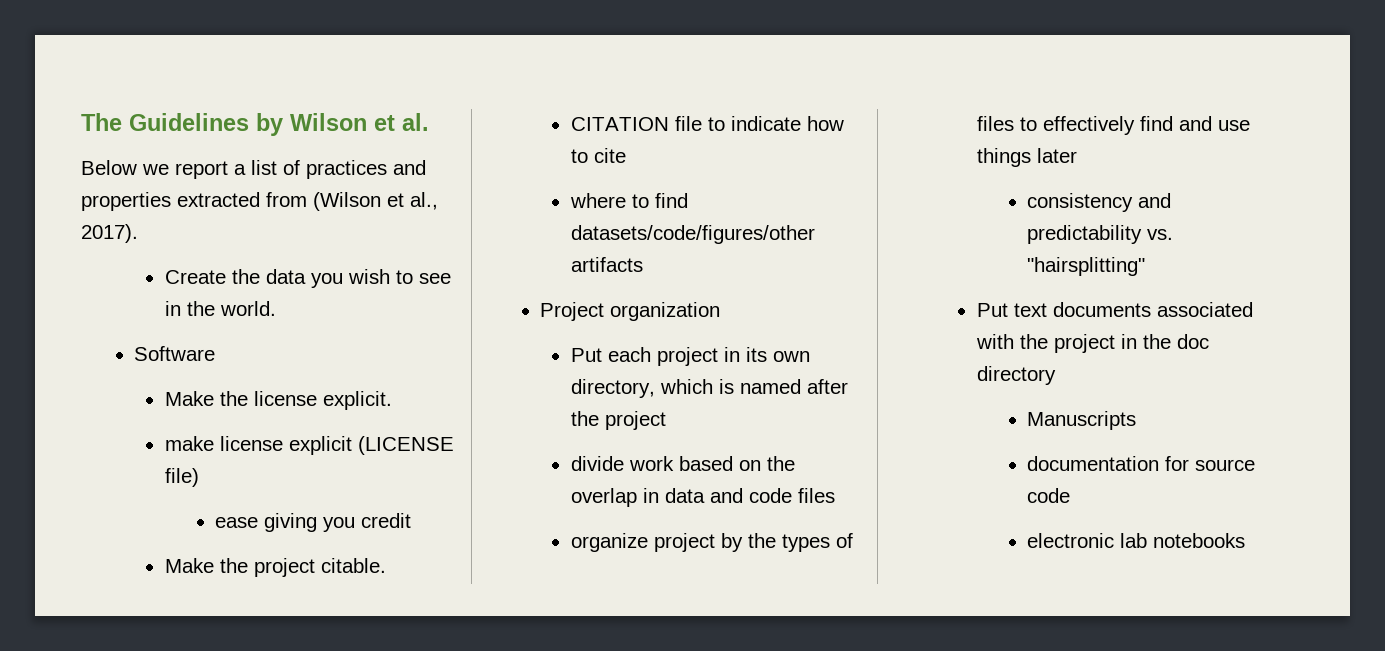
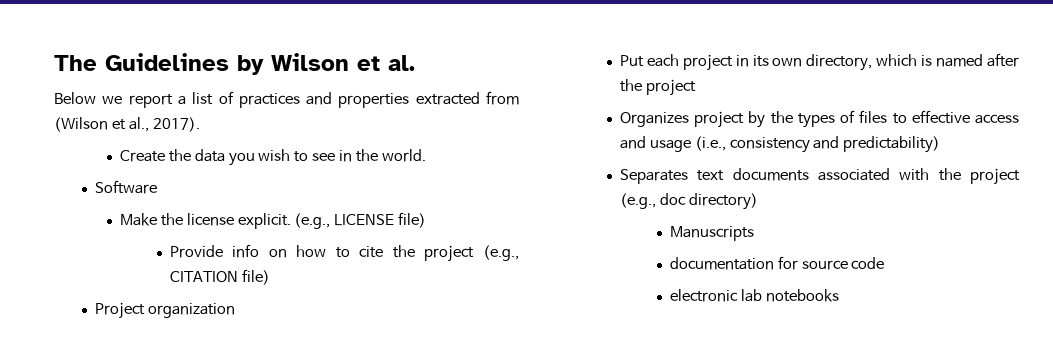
[164,436,454,455] [164,468,199,487] [215,513,412,532] [164,558,386,577] [570,116,844,131] [570,148,626,163] [569,193,688,208] [570,225,815,244] [570,257,643,272] // make license explicit (LICENSE file) // ease giving you credit // Make the project citable. // CITATION file to indicate how to cite // where to find datasets/code/figures/other artifacts -> [294,212,427,229] [169,244,519,262] [169,269,270,285] (e.g., LICENSE file) // Provide info on how to cite the project (e.g., CITATION file)
[570,456,795,471] [570,488,835,507] [570,533,648,552] divide work based on the overlap in data and code files // organize -> [619,112,689,127] Organizes
[1042,116,1250,135] [976,148,1077,167] [1027,193,1172,212] [1027,225,1174,244] [1027,257,1146,276] [976,303,1008,317] effectively find and use things later // consistency and predictability vs. "hairsplitting" // Put -> [911,110,1020,124] [619,136,941,153] [619,169,688,184] effective access and usage (i.e., consistency and predictability) // Separates
[1120,334,1209,349] [976,366,1056,385] in the doc directory -> [619,193,758,210] (e.g., doc directory)

